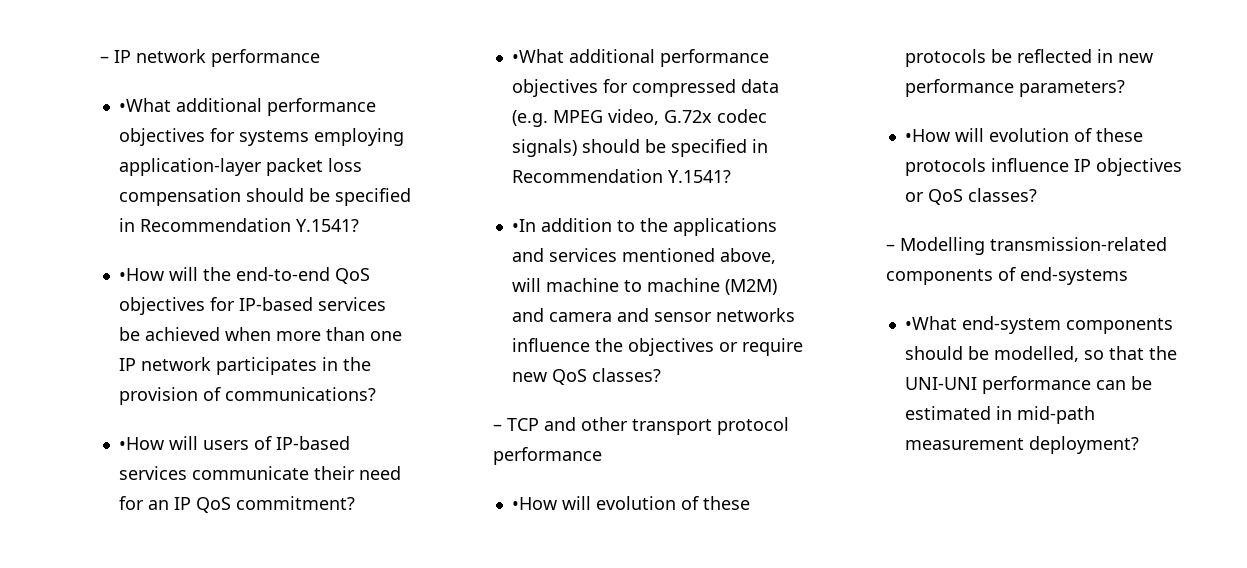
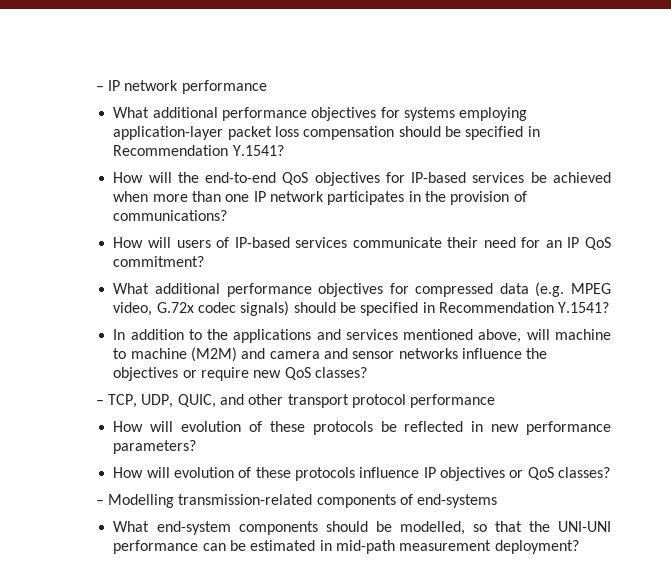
[119,98,172,112] •What -> [113,107,150,118] What
[119,268,165,281] •How -> [113,172,144,183] How
[119,437,165,450] •How -> [113,237,144,248] How
[512,49,565,63] •What -> [113,283,150,294] What
[512,219,537,232] •In -> [113,329,126,340] In
[506,418,539,431] TCP -> [108,394,216,408] TCP, UDP, QUIC,
[512,497,558,510] •How -> [113,421,144,432] How
[905,129,951,142] •How -> [113,467,144,478] How
[905,316,958,330] •What -> [113,521,150,532] What

